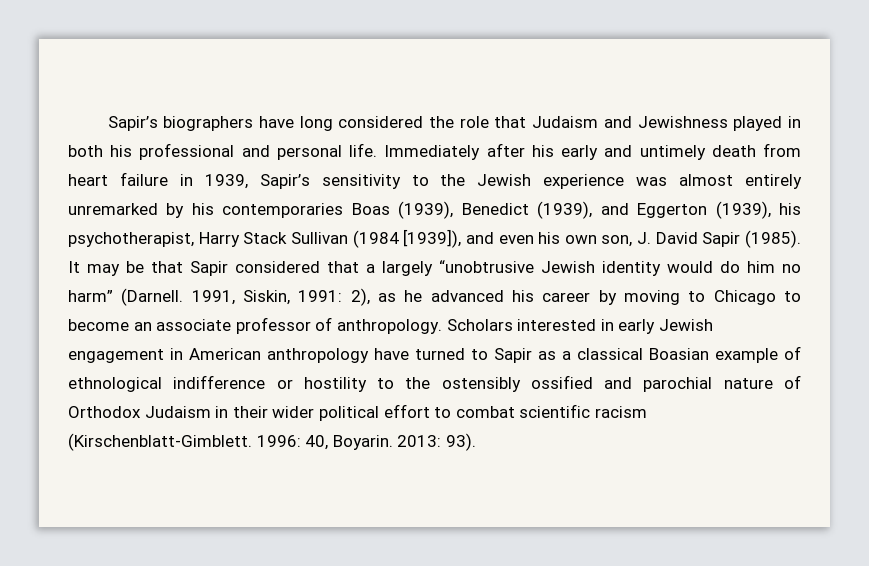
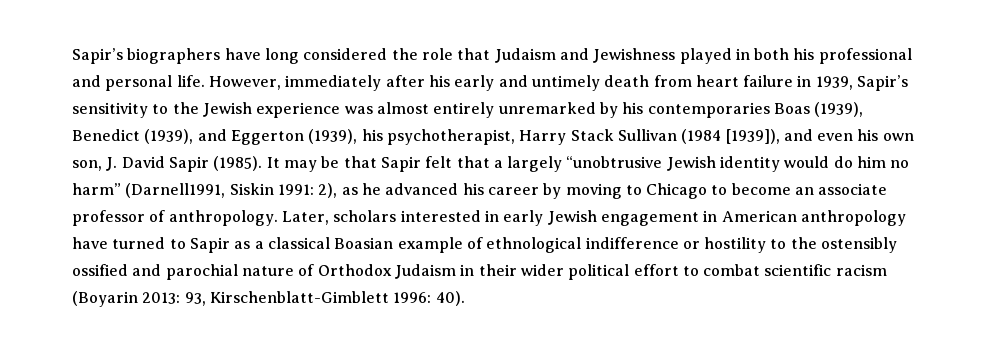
[384,145,481,160] Immediately -> [208,75,382,91] However, immediately
[235,261,320,273] considered -> [425,156,453,168] felt
[121,288,290,306] (Darnell. 1991, Siskin, -> [125,183,274,198] (Darnell1991, Siskin
[446,319,513,331] Scholars -> [281,210,397,225] Later, scholars
[68,433,476,451] (Kirschenblatt-Gimblett. 1996: 40, Boyarin. 2013: 93). -> [72,291,465,307] (Boyarin 2013: 93, Kirschenblatt-Gimblett 1996: 40).

